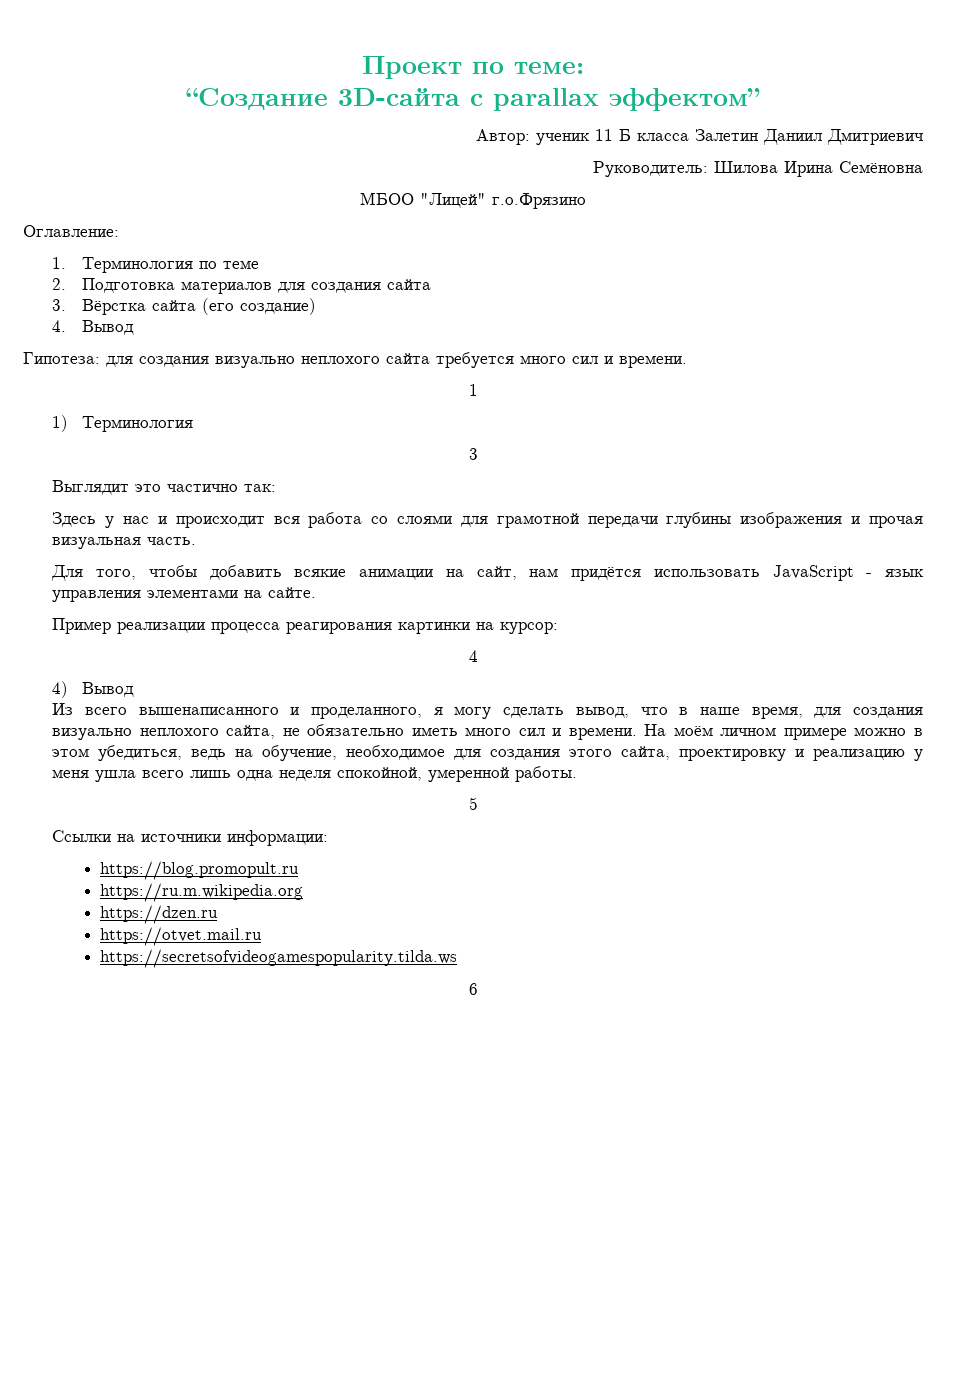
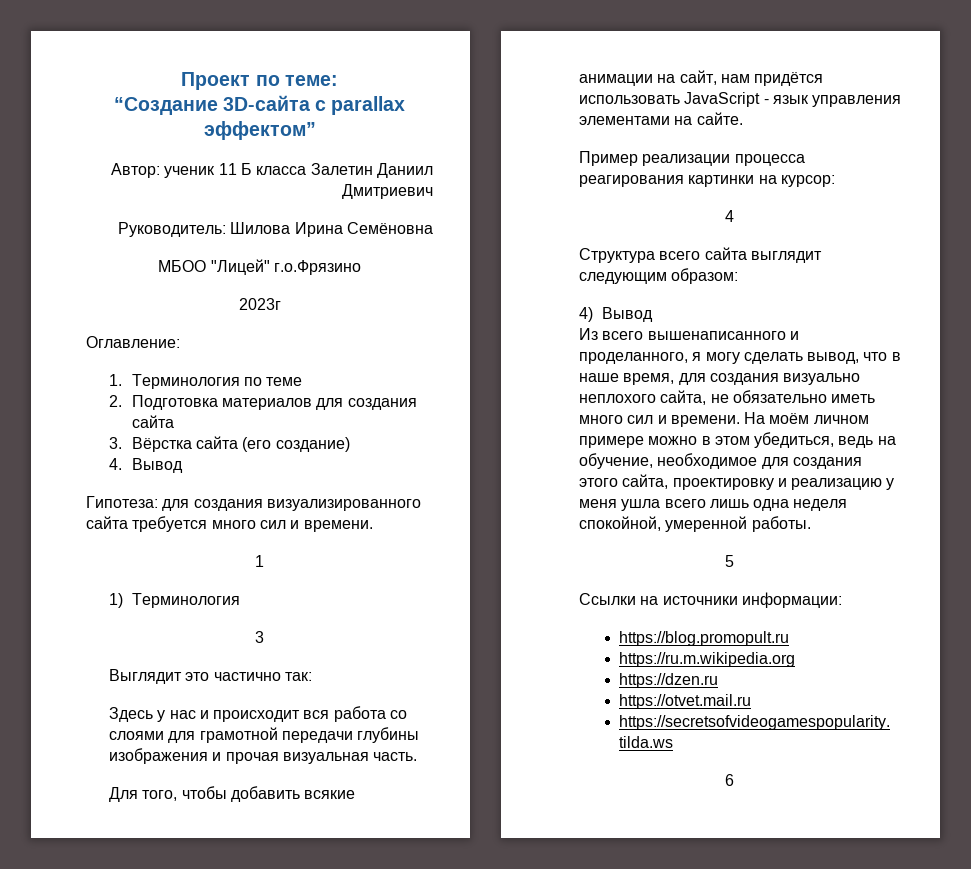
(586, 201) none -> [238,298,281,310] // 2023г
[215,356,380,368] визуально неплохого -> [266,499,421,511] визуализированного
(478, 656) none -> [578,247,822,263] [578,268,739,284] // Структура всего сайта выглядит следующим образом:

